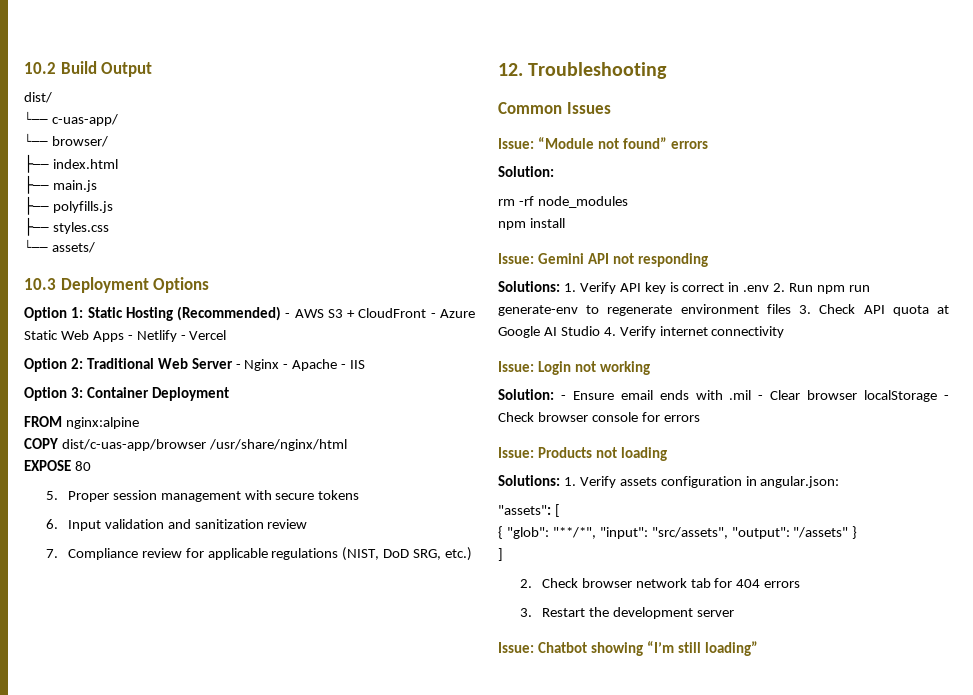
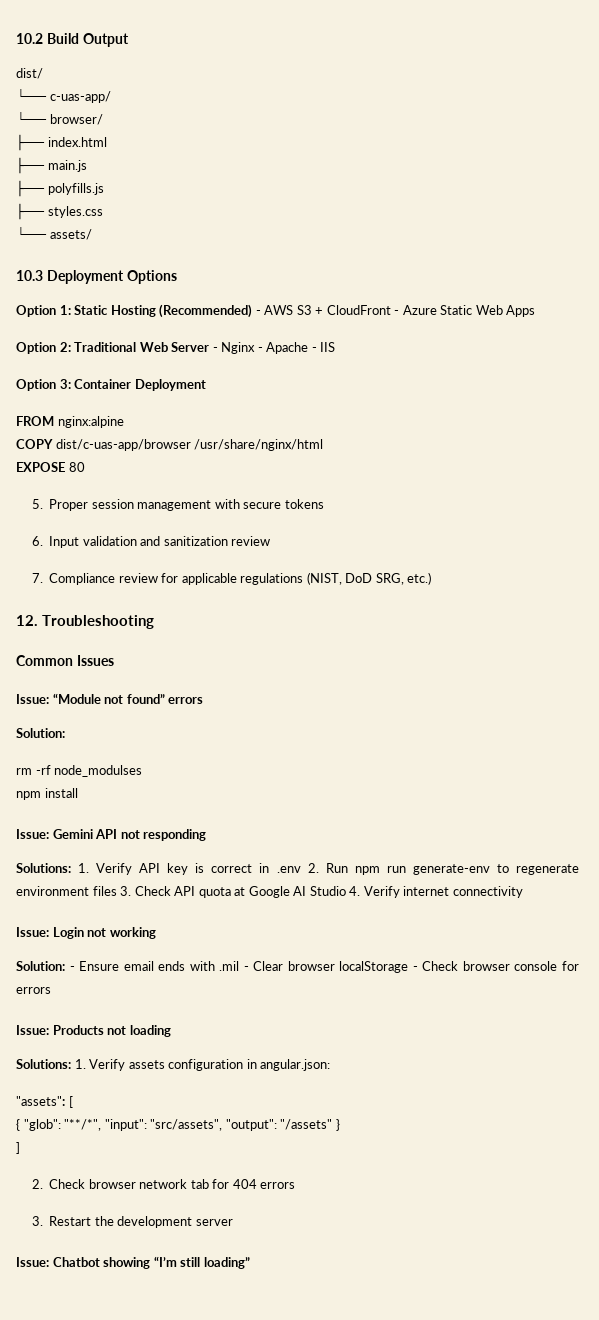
[127,330,227,342] - Netlify - Vercel -> (536, 311) none
[537,196,628,208] node_modules -> [54,765,143,777] node_modulses

